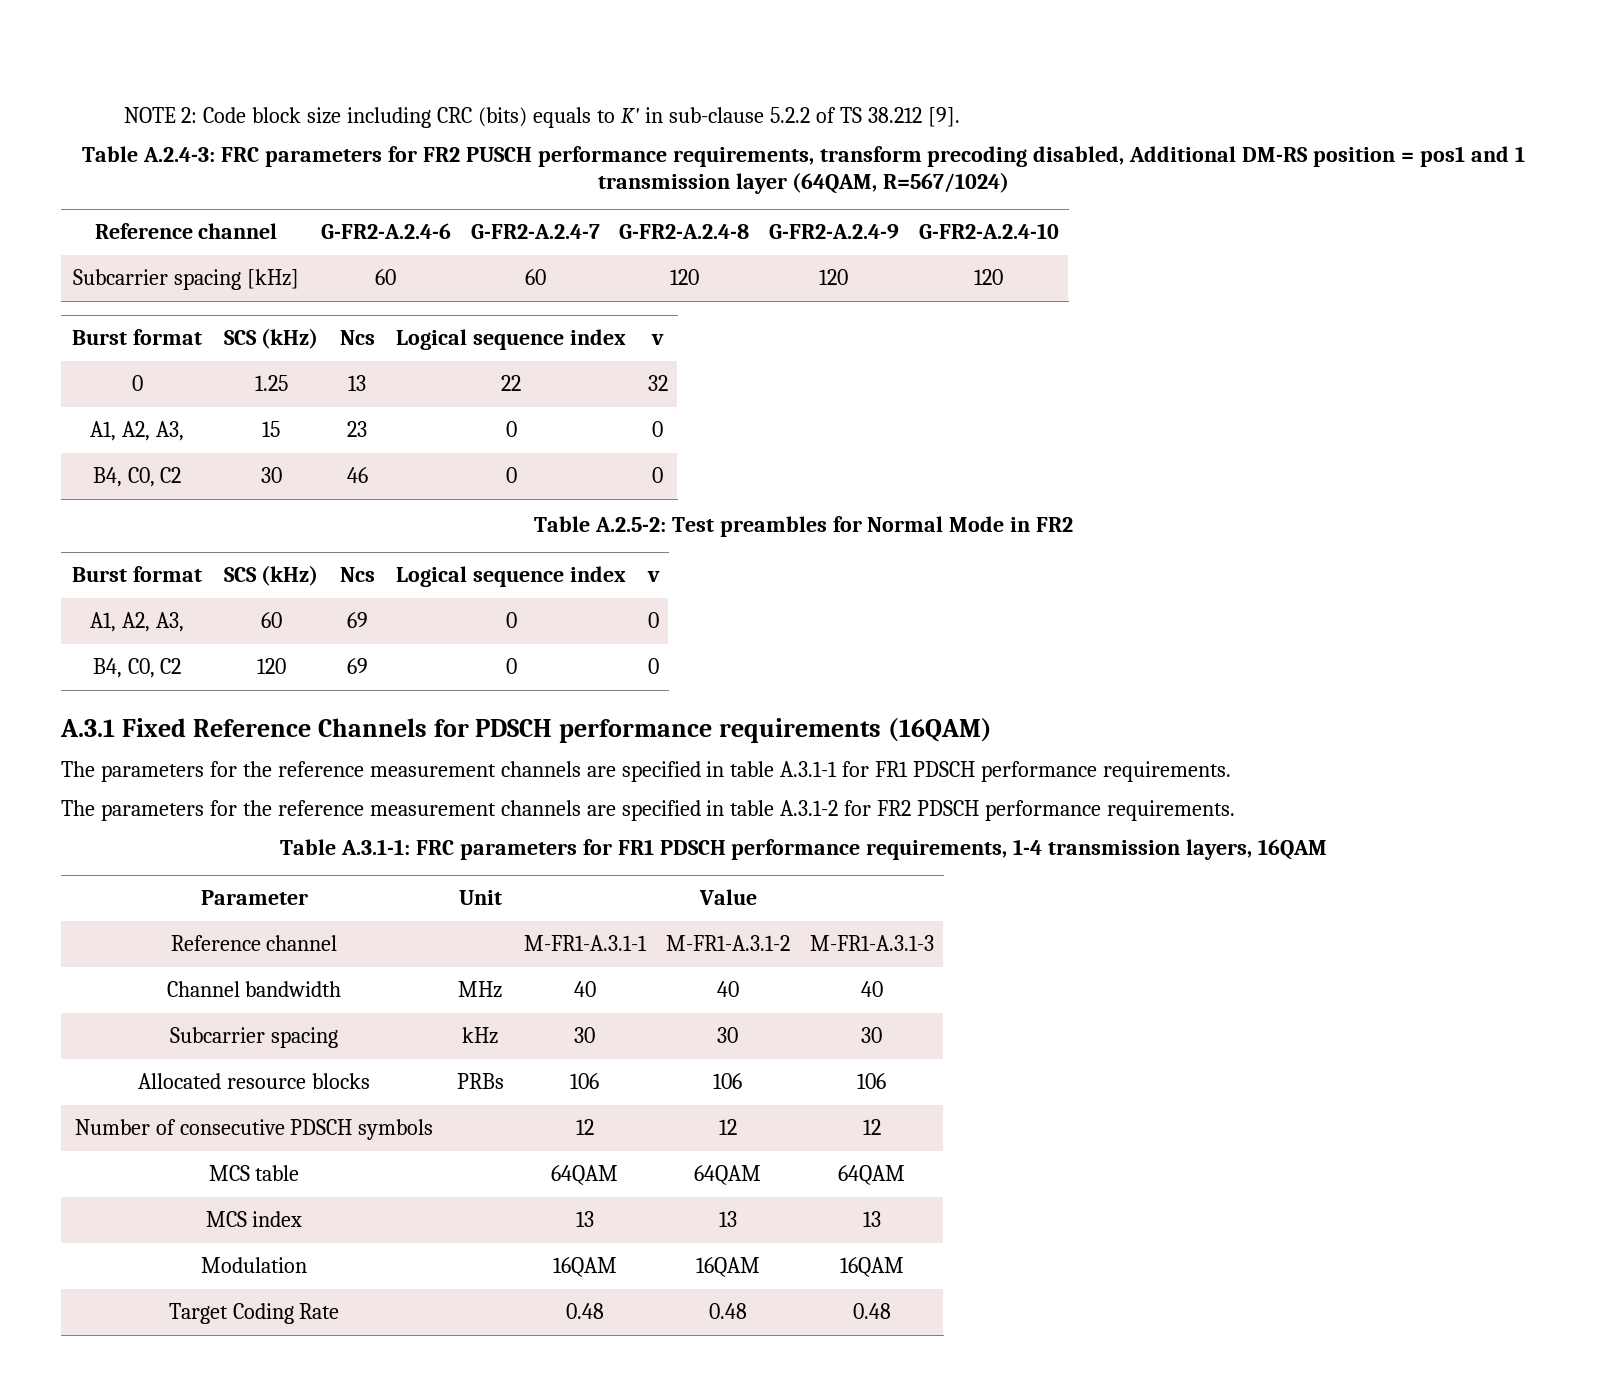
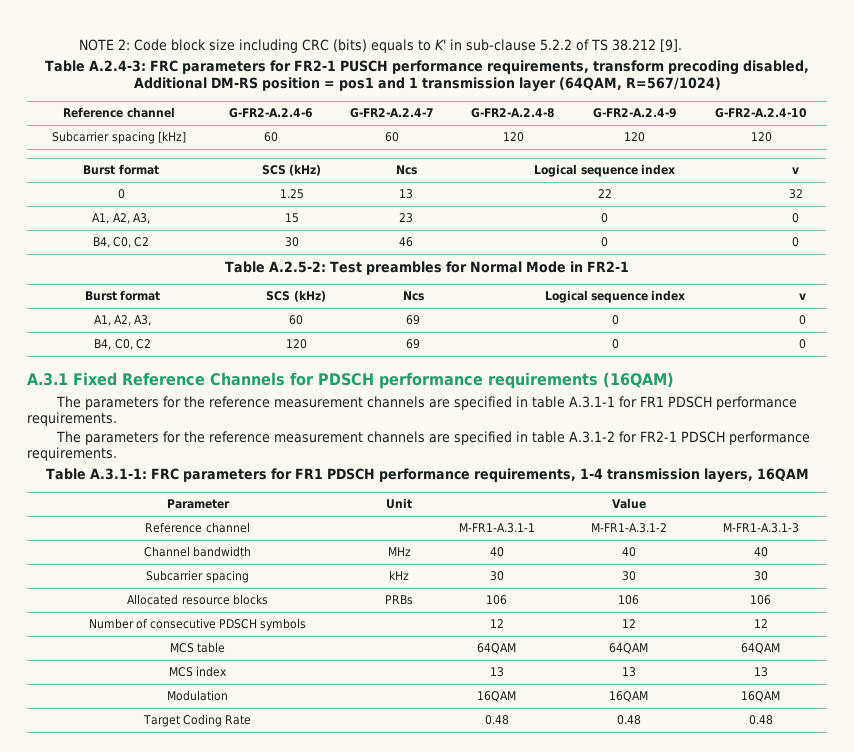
[422,147,460,162] FR2 -> [293,60,336,71] FR2-1
[1036,517,1074,532] FR2 -> [586,261,629,272] FR2-1
[877,800,912,816] FR2 -> [639,431,677,442] FR2-1

